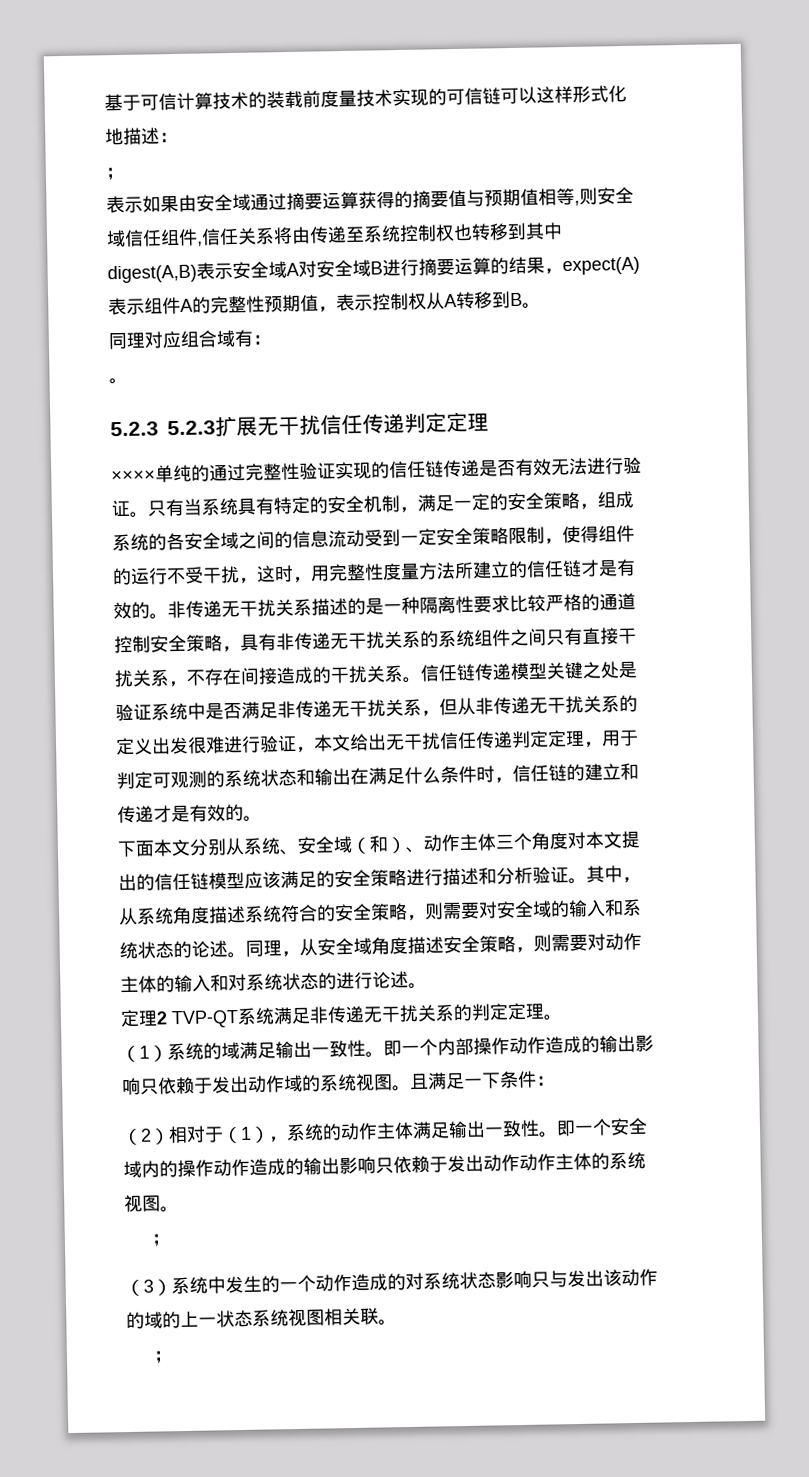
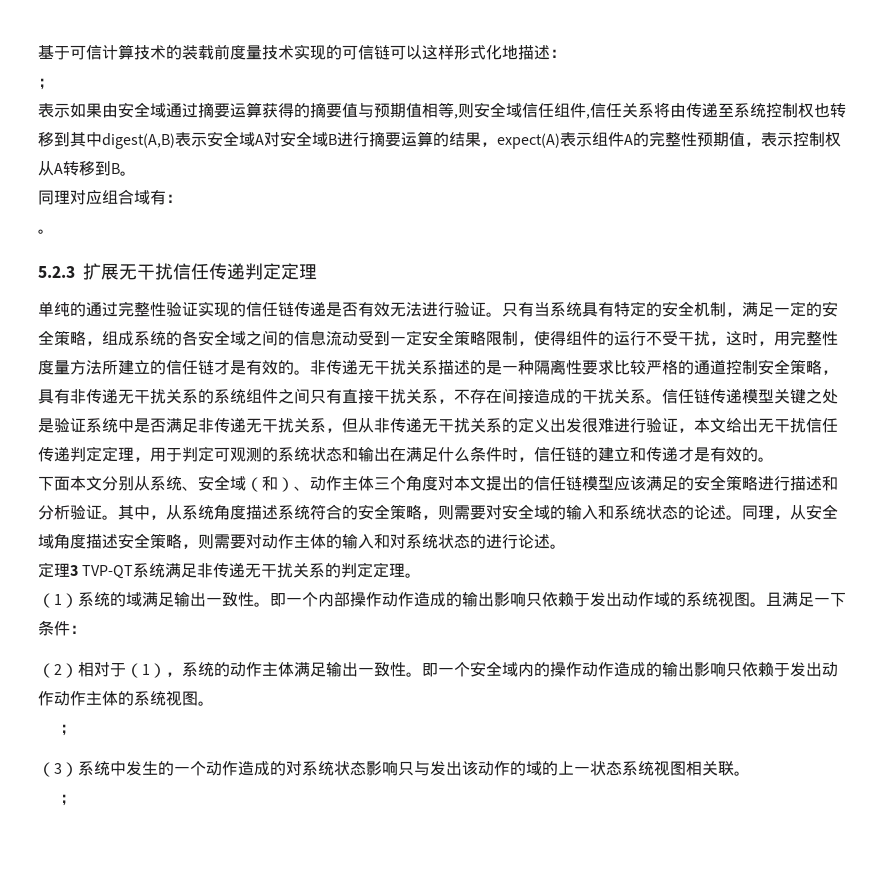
[167,420,216,436] 5.2.3 -> (75, 272) none
[111,469,156,482] ×××× -> (317, 272) none
[156,1011,168,1025] 2 -> [70,565,78,576] 3

